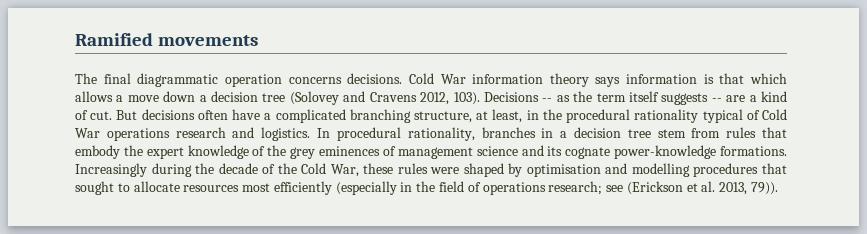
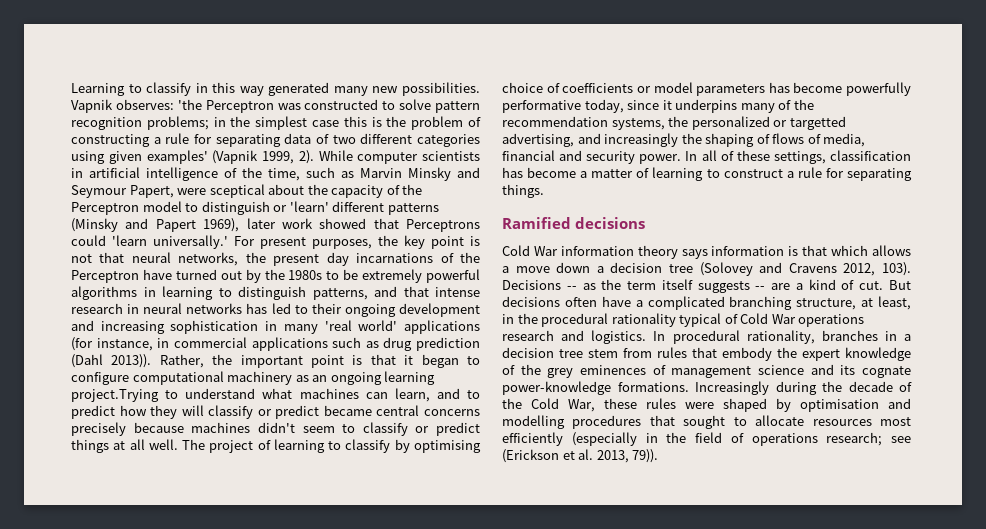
[75,33,259,46] [75,73,403,87] Ramified movements // The final diagrammatic operation concerns decisions. -> [71,82,480,96] [71,99,480,113] [71,116,482,130] [71,133,480,147] [71,150,480,164] [71,167,480,181] [71,184,423,198] [71,201,439,215] [71,218,480,232] [71,235,480,249] [71,252,480,266] [71,269,480,283] [71,286,480,300] [71,303,480,317] [71,320,481,334] [71,337,480,351] [71,354,480,368] [71,371,436,385] [71,388,480,402] [71,405,481,419] [71,422,480,436] [71,439,481,453] [502,82,911,96] [502,99,814,113] [502,116,846,130] [502,133,866,147] [502,150,911,164] [502,167,912,181] [502,184,544,198] [502,217,645,229] Learning to classify in this way generated many new possibilities. Vapnik observes: 'the Perceptron was constructed to solve pattern recognition problems; in the simplest case this is the problem of constructing a rule for separating data of two different categories using given examples' (Vapnik 1999, 2). While computer scientists in artificial intelligence of the time, such as Marvin Minsky and Seymour Papert, were sceptical about the capacity of the Perceptron model to distinguish or 'learn' different patterns (Minsky and Papert 1969), later work showed that Perceptrons could 'learn universally.' For present purposes, the key point is not that neural networks, the present day incarnations of the Perceptron have turned out by the 1980s to be extremely powerful algorithms in learning to distinguish patterns, and that intense research in neural networks has led to their ongoing development and increasing sophistication in many 'real world' applications (for instance, in commercial applications such as drug prediction (Dahl 2013)). Rather, the important point is that it began to configure computational machinery as an ongoing learning project.Trying to understand what machines can learn, and to predict how they will classify or predict became central concerns precisely because machines didn't seem to classify or predict things at all well. The project of learning to classify by optimising choice of coefficients or model parameters has become powerfully performative today, since it underpins many of the recommendation systems, the personalized or targetted advertising, and increasingly the shaping of flows of media, financial and security power. In all of these settings, classification has become a matter of learning to construct a rule for separating things. // Ramified decisions //

